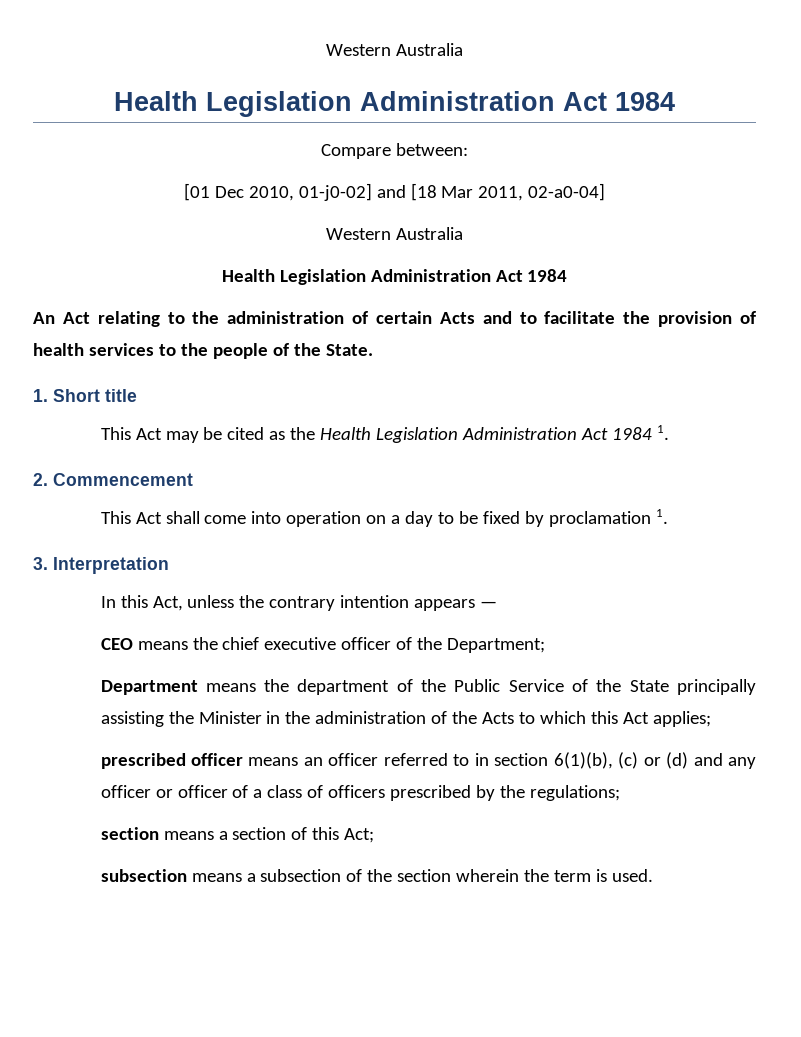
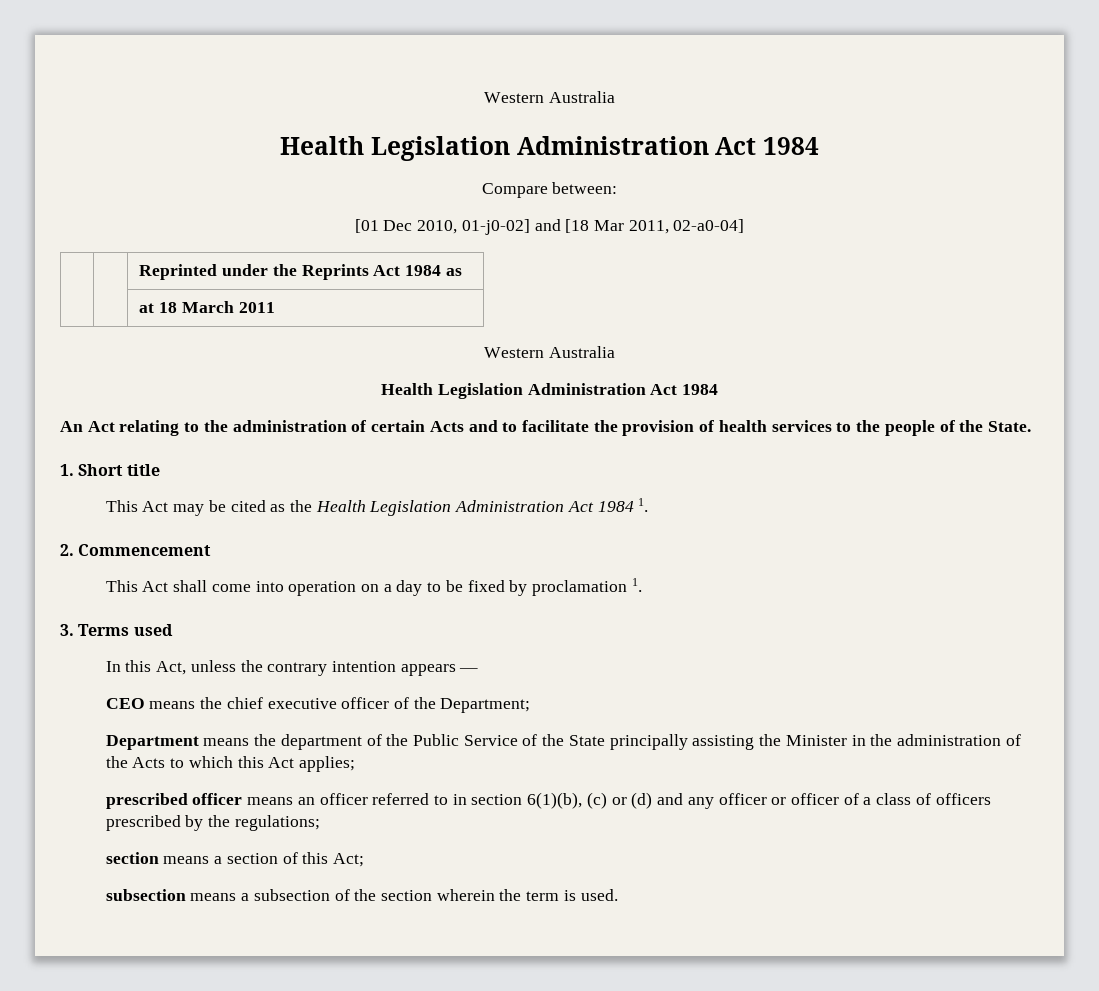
(606, 192) none -> [139,264,462,280] [139,301,275,313] // | | Reprinted under the Reprints Act 1984 as // | | at 18 March 2011
[53,557,169,574] Interpretation -> [78,624,173,636] Terms used

